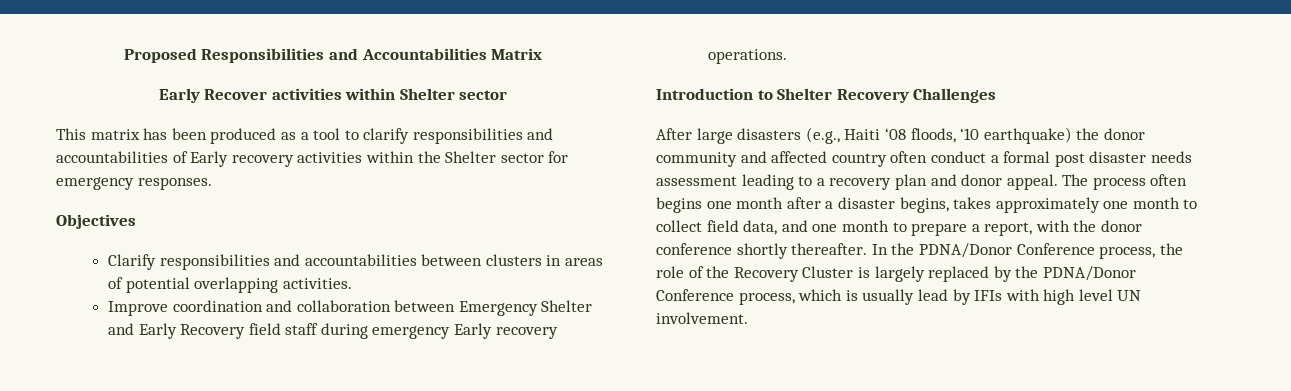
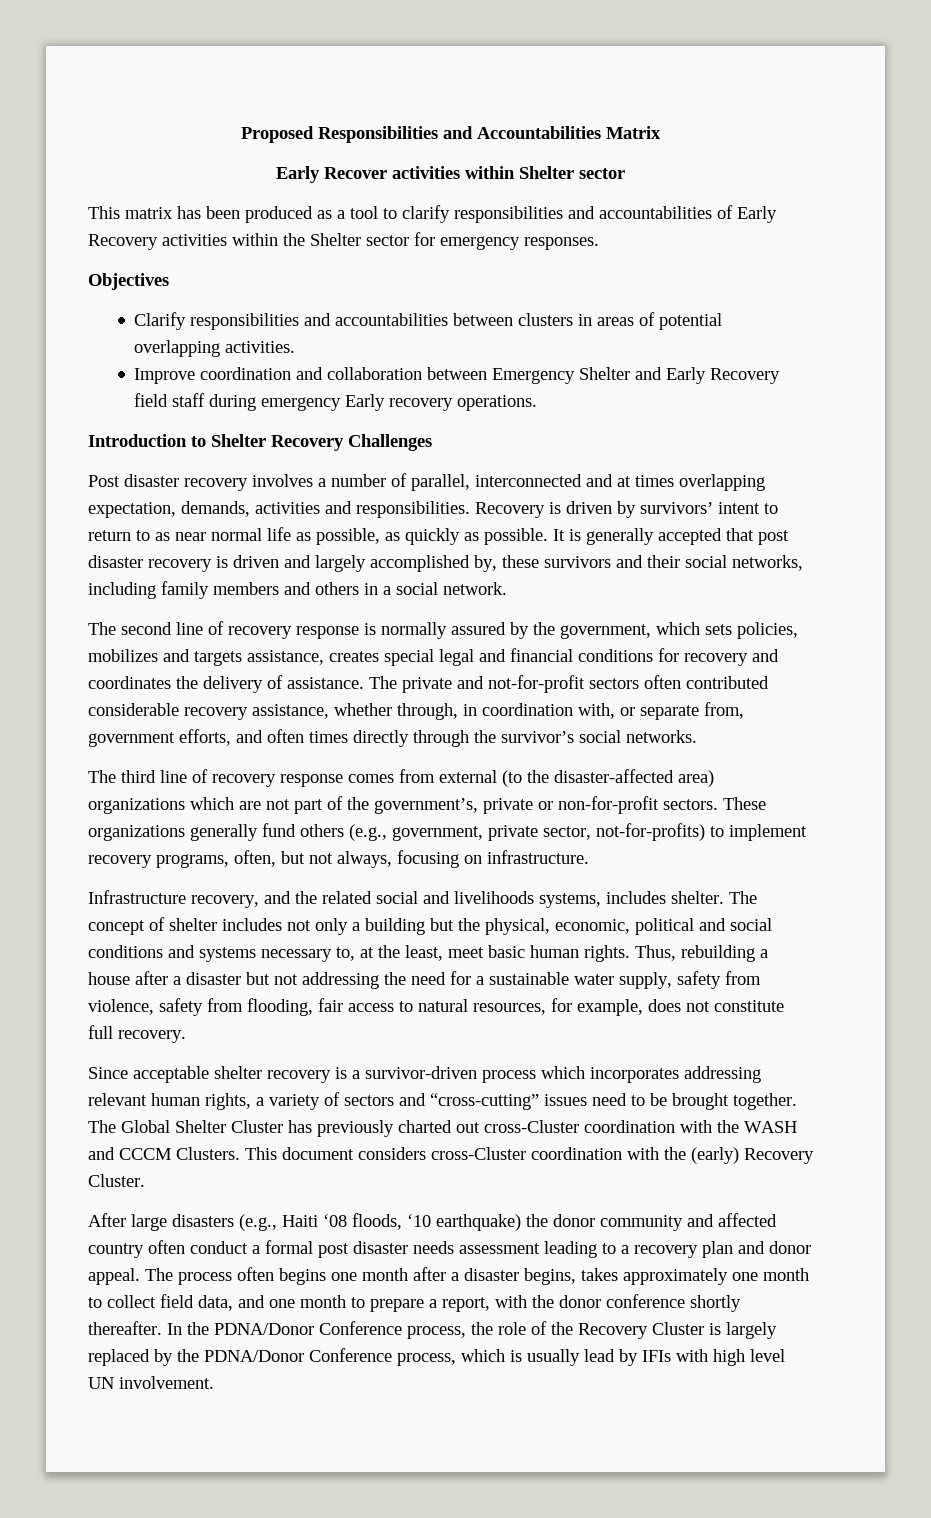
[231,155,294,167] recovery -> [88,234,158,250] Recovery
(997, 95) none -> [88,473,765,491] [88,501,778,518] [88,527,789,545] [88,555,803,572] [88,581,507,599] [88,621,798,639] [88,648,779,666] [88,675,769,693] [88,702,744,720] [88,729,697,747] [88,769,714,787] [88,796,766,814] [88,823,807,841] [88,850,589,868] [88,890,757,908] [88,917,772,935] [88,945,768,962] [88,971,761,989] [88,998,784,1016] [88,1025,186,1043] [88,1066,761,1083] [88,1092,797,1110] [88,1120,797,1137] [88,1147,814,1164] [88,1174,145,1187] // Post disaster recovery involves a number of parallel, interconnected and at times overlapping expectation, demands, activities and responsibilities. Recovery is driven by survivors’ intent to return to as near normal life as possible, as quickly as possible. It is generally accepted that post disaster recovery is driven and largely accomplished by, these survivors and their social networks, including family members and others in a social network. // The second line of recovery response is normally assured by the government, which sets policies, mobilizes and targets assistance, creates special legal and financial conditions for recovery and coordinates the delivery of assistance. The private and not-for-profit sectors often contributed considerable recovery assistance, whether through, in coordination with, or separate from, government efforts, and often times directly through the survivor’s social networks. // The third line of recovery response comes from external (to the disaster-affected area) organizations which are not part of the government’s, private or non-for-profit sectors. These organizations generally fund others (e.g., government, private sector, not-for-profits) to implement recovery programs, often, but not always, focusing on infrastructure. // Infrastructure recovery, and the related social and livelihoods systems, includes shelter. The concept of shelter includes not only a building but the physical, economic, political and social conditions and systems necessary to, at the least, meet basic human rights. Thus, rebuilding a house after a disaster but not addressing the need for a sustainable water supply, safety from violence, safety from flooding, fair access to natural resources, for example, does not constitute full recovery. // Since acceptable shelter recovery is a survivor-driven process which incorporates addressing relevant human rights, a variety of sectors and “cross-cutting” issues need to be brought together. The Global Shelter Cluster has previously charted out cross-Cluster coordination with the WASH and CCCM Clusters. This document considers cross-Cluster coordination with the (early) Recovery Cluster.

